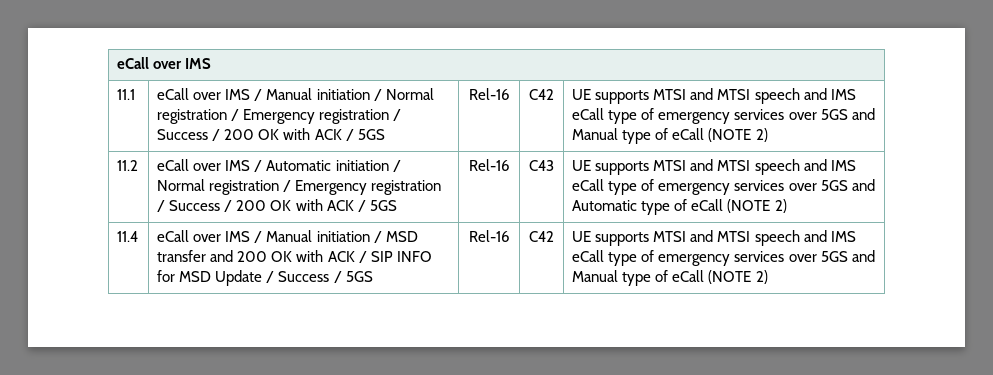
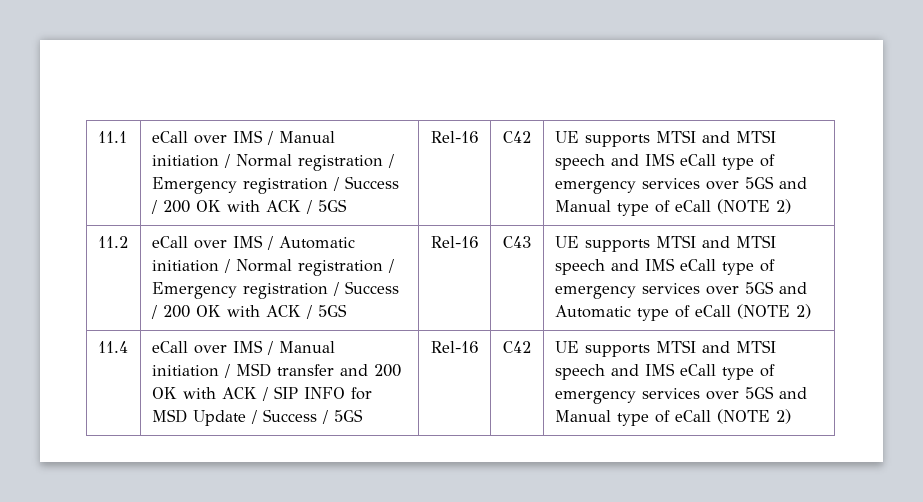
[117,57,212,69] eCall over IMS // -> (97, 137) none

